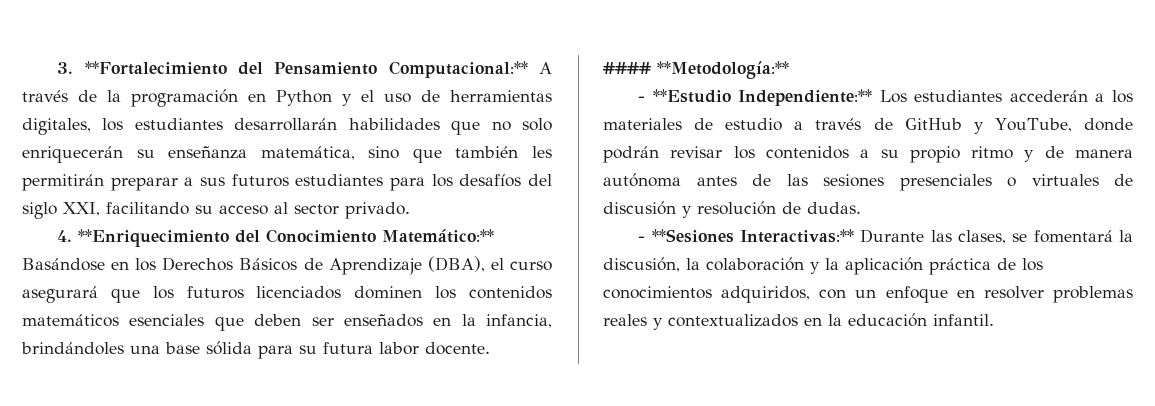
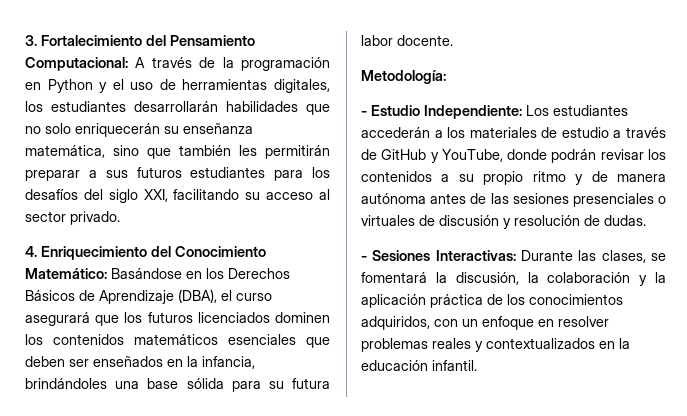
[84,61,227,75] **Fortalecimiento -> [41,35,142,46] Fortalecimiento
[388,61,528,78] Computacional:** -> [25,57,128,71] Computacional:
[78,229,230,247] **Enriquecimiento -> [41,246,147,260] Enriquecimiento
[382,229,495,243] Matemático:** -> [25,268,107,279] Matemático:
[603,61,789,79] [638,89,873,106] #### **Metodología:** // - **Estudio Independiente:** -> [361,70,446,84] [361,105,522,119] Metodología: // - Estudio Independiente:
[651,229,854,243] **Sesiones Interactivas:** -> [372,250,516,261] Sesiones Interactivas:

